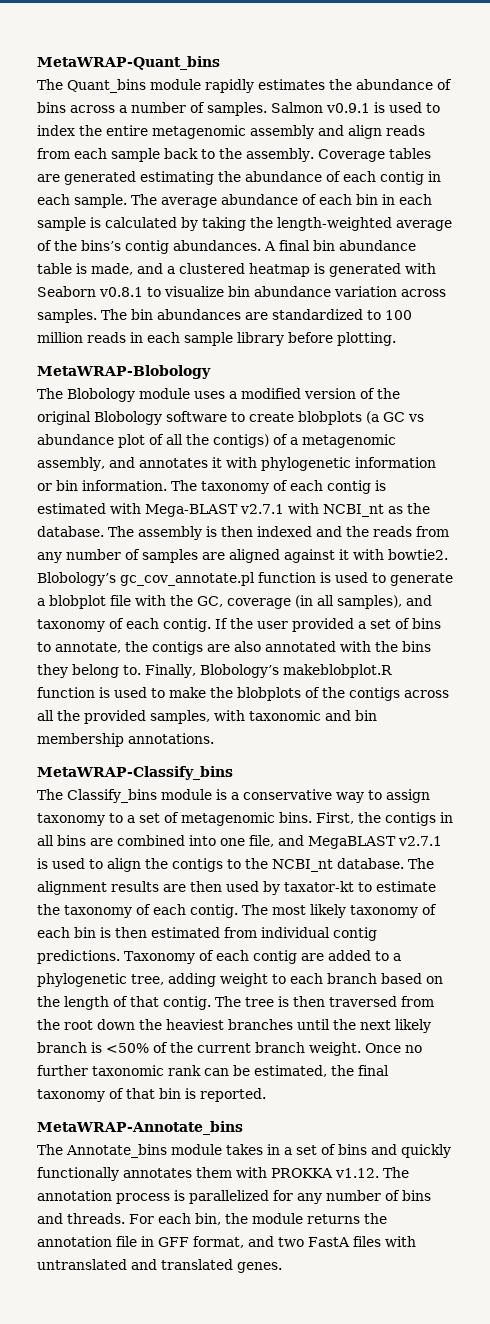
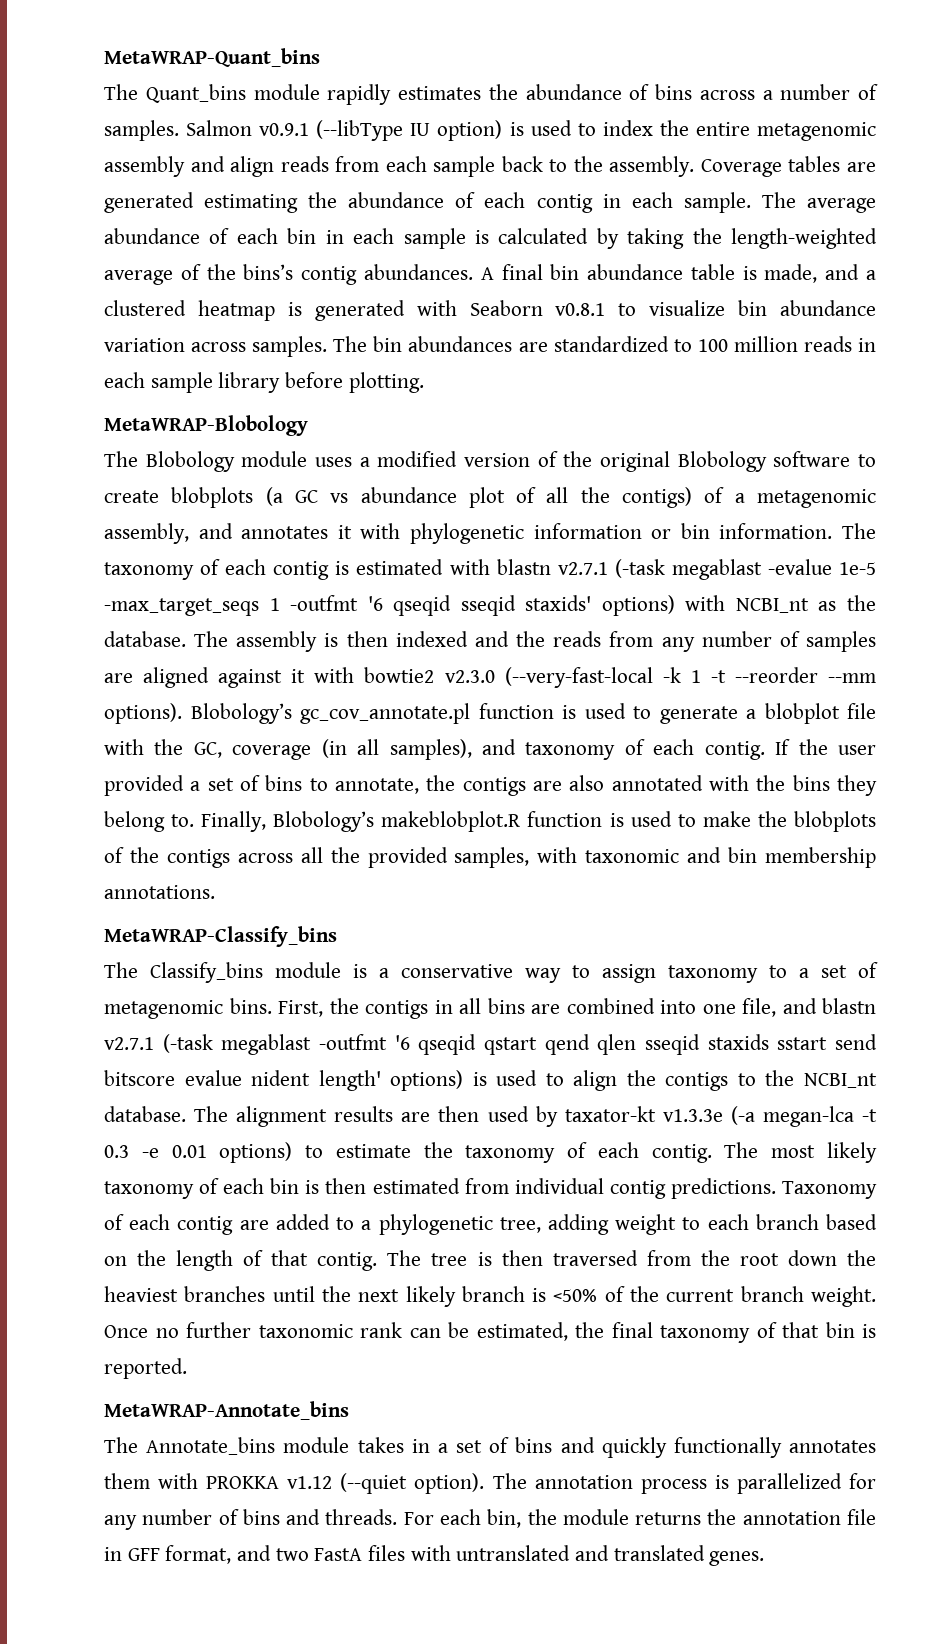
(370, 108) none -> [316,120,503,141] (--libType IU option)
[145,504,284,517] Mega-BLAST v2.7.1 -> [496,559,877,580] [104,595,675,616] blastn v2.7.1 (-task megablast -evalue 1e-5 -max_target_seqs 1 -outfmt '6 qseqid sseqid staxids' options)
[388,549,448,560] bowtie2. -> [364,667,877,688] [104,703,182,724] bowtie2 v2.3.0 (--very-fast-local -k 1 -t --reorder --mm options).
[308,836,442,849] MegaBLAST v2.7.1 -> [822,998,876,1014] [104,1034,877,1055] [104,1070,464,1091] blastn v2.7.1 (-task megablast -outfmt '6 qseqid qstart qend qlen sseqid staxids sstart send bitscore evalue nident length' options)
(354, 886) none -> [662,1106,877,1127] [104,1142,293,1163] v1.3.3e (-a megan-lca -t 0.3 -e 0.01 options)
[335,1168,379,1178] v1.12. -> [287,1473,485,1494] v1.12 (--quiet option).

